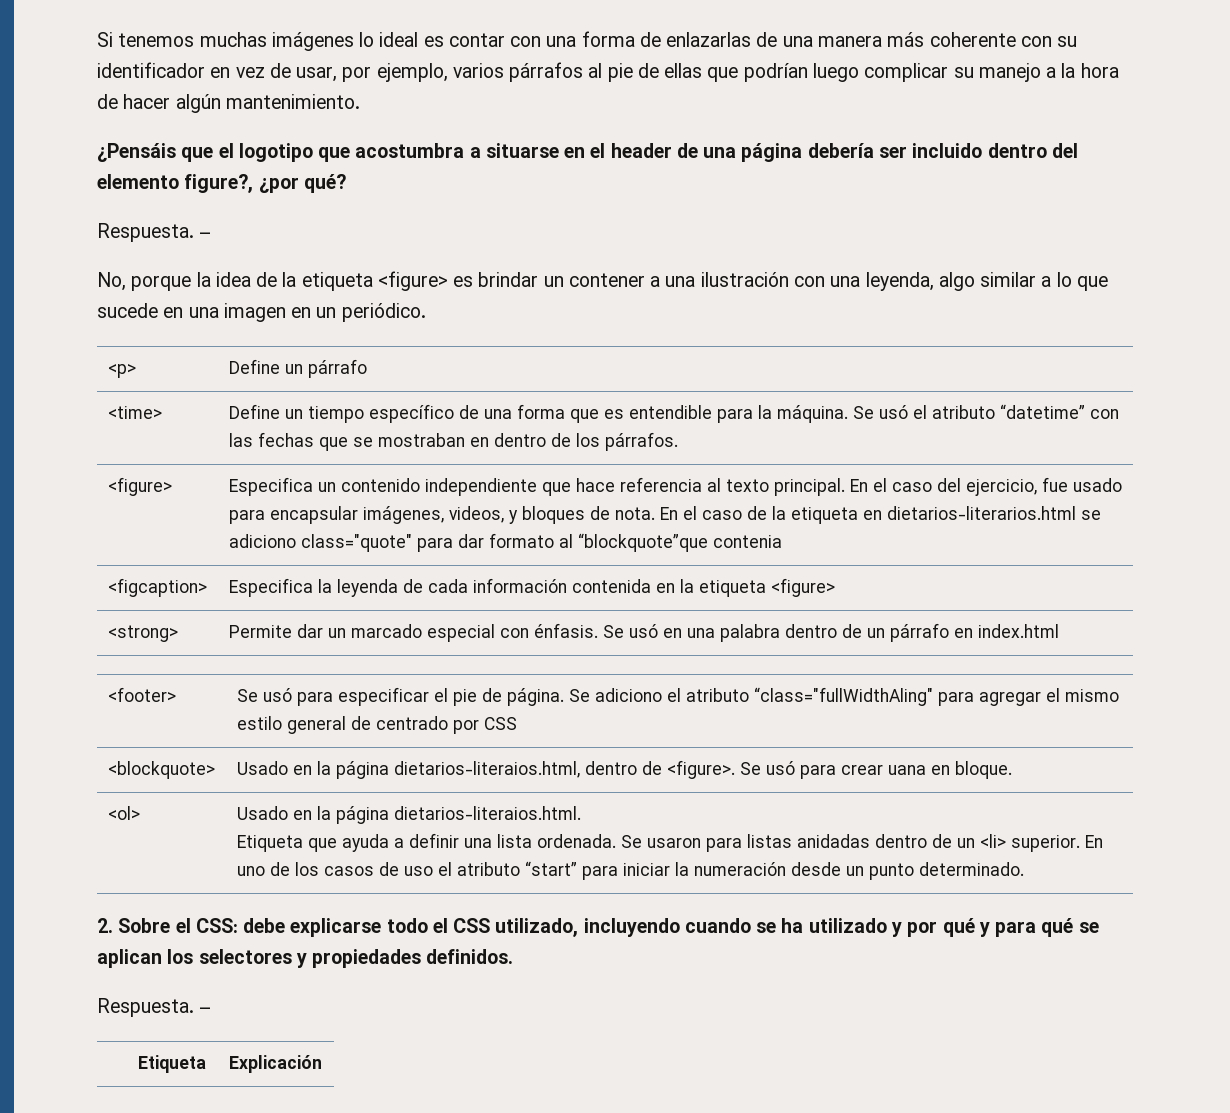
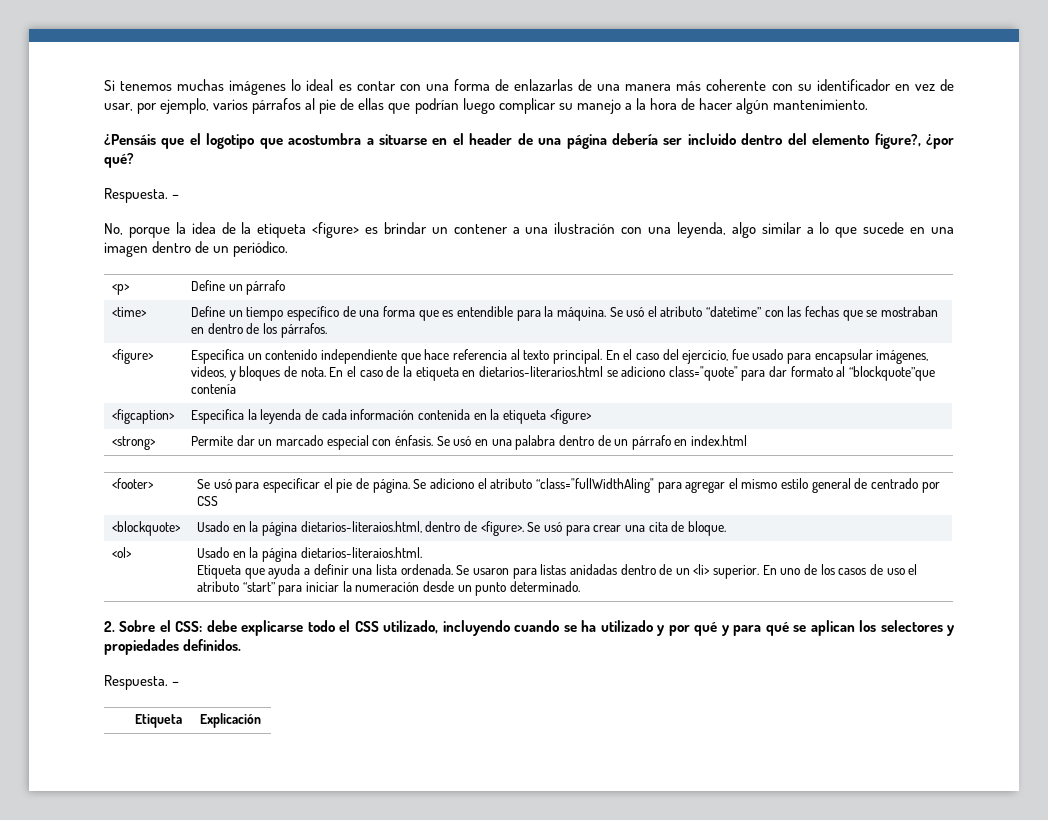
[291,307,312,318] en -> [152,241,210,253] dentro de
[712,535,782,548] contenia -> [191,384,237,394] contenía
[887,765,950,775] uana en -> [624,521,685,532] una cita de

